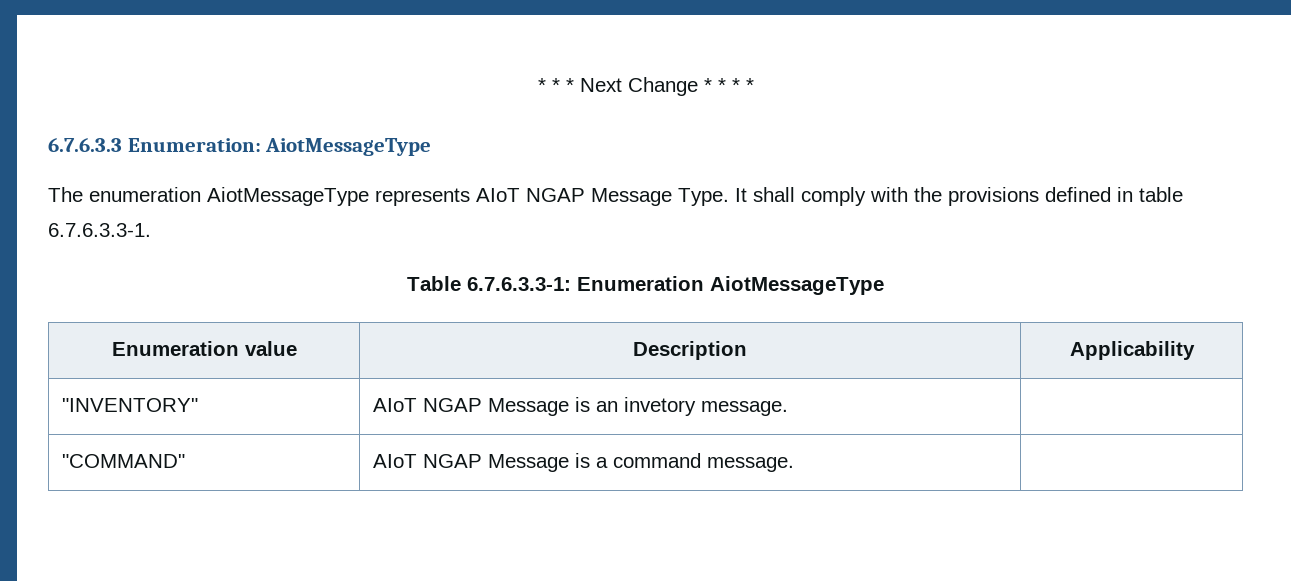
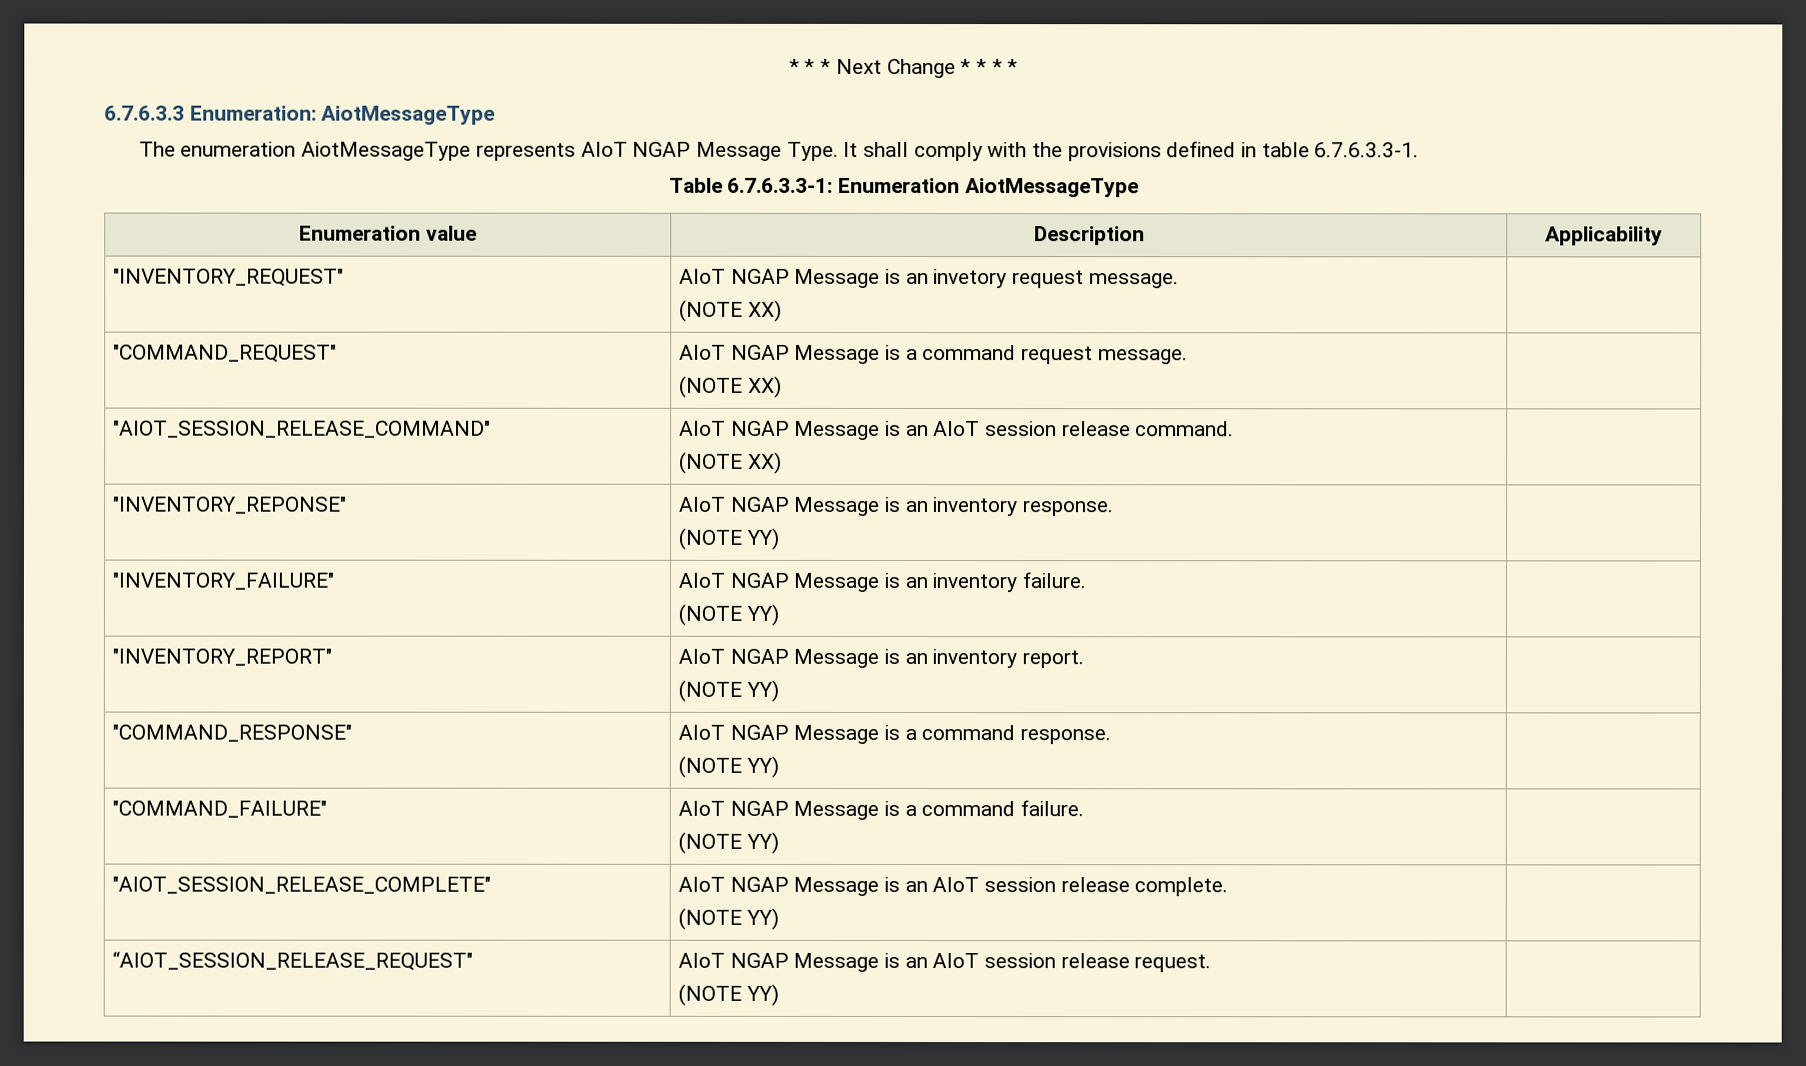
[61,398,198,412] "INVENTORY" -> [113,268,345,287] "INVENTORY_REQUEST"
[700,401,788,416] [61,454,185,468] [372,453,794,472] message. | // "COMMAND" | AIoT NGAP Message is a command message. -> [1012,270,1179,289] [679,299,782,322] [113,344,338,363] [679,344,1188,365] [679,375,782,398] [113,420,492,438] [679,420,1235,440] [679,451,782,474] [113,496,348,514] [679,496,1115,517] [678,527,780,550] [112,572,335,590] [678,572,1087,593] [678,603,779,626] [112,648,333,666] [678,648,1085,669] [678,679,779,702] [112,724,353,742] [678,724,1112,745] [678,755,779,778] [112,800,328,818] [678,800,1085,820] [678,831,779,854] [112,876,492,894] [678,876,1229,897] [678,907,779,930] [112,951,474,971] [678,952,1212,973] [678,983,779,1006] request message. // (NOTE XX) | // "COMMAND_REQUEST" | AIoT NGAP Message is a command request message. // (NOTE XX) | // "AIOT_SESSION_RELEASE_COMMAND" | AIoT NGAP Message is an AIoT session release command. // (NOTE XX) | // "INVENTORY_REPONSE" | AIoT NGAP Message is an inventory response. // (NOTE YY) | // "INVENTORY_FAILURE" | AIoT NGAP Message is an inventory failure. // (NOTE YY) | // "INVENTORY_REPORT" | AIoT NGAP Message is an inventory report. // (NOTE YY) | // "COMMAND_RESPONSE" | AIoT NGAP Message is a command response. // (NOTE YY) | // "COMMAND_FAILURE" | AIoT NGAP Message is a command failure. // (NOTE YY) | // "AIOT_SESSION_RELEASE_COMPLETE" | AIoT NGAP Message is an AIoT session release complete. // (NOTE YY) | // “AIOT_SESSION_RELEASE_REQUEST" | AIoT NGAP Message is an AIoT session release request. // (NOTE YY)

